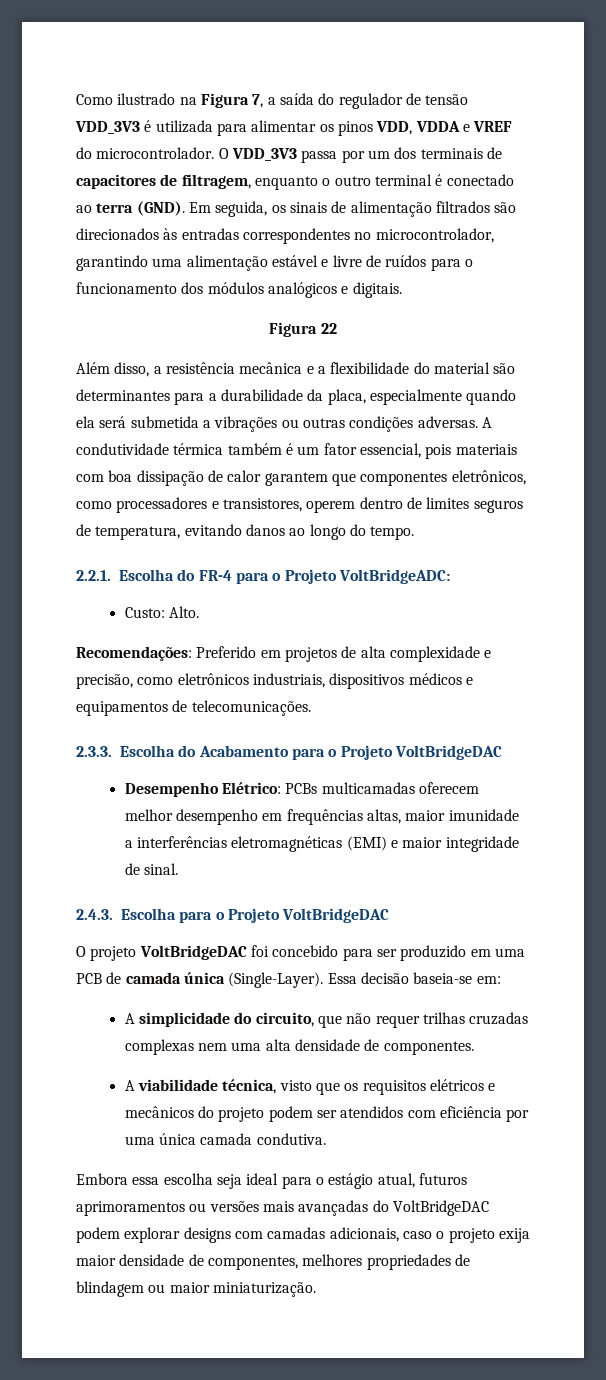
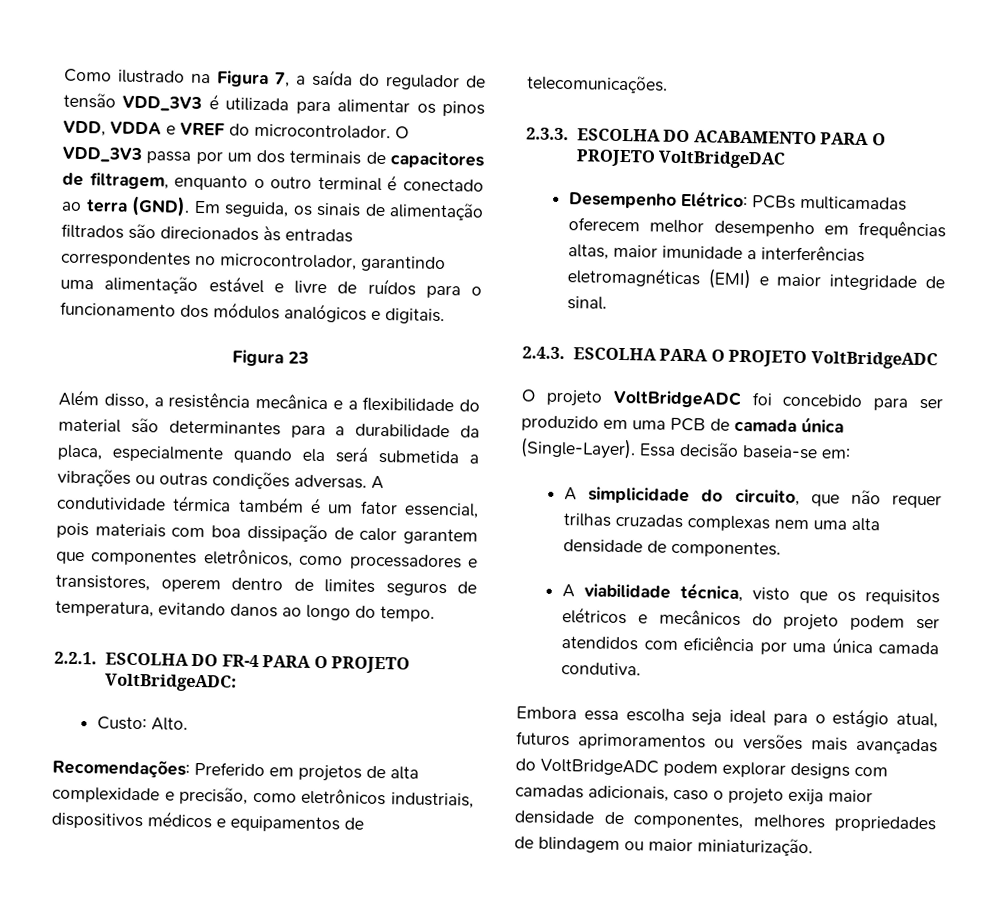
[320,323,337,334] 22 -> [287,351,309,364] 23
[119,569,337,584] Escolha do FR-4 para o Projeto -> [104,652,411,674] ESCOLHA DO FR-4 PARA O PROJETO
[120,745,393,760] Escolha do Acabamento para o Projeto -> [576,128,886,146] [575,149,656,167] ESCOLHA DO ACABAMENTO PARA O PROJETO
[121,908,390,923] Escolha para o Projeto VoltBridgeDAC -> [572,347,938,370] ESCOLHA PARA O PROJETO VoltBridgeADC
[139,945,247,960] VoltBridgeDAC -> [612,389,742,408] VoltBridgeADC
[392,1200,489,1216] VoltBridgeDAC -> [540,758,659,776] VoltBridgeADC

